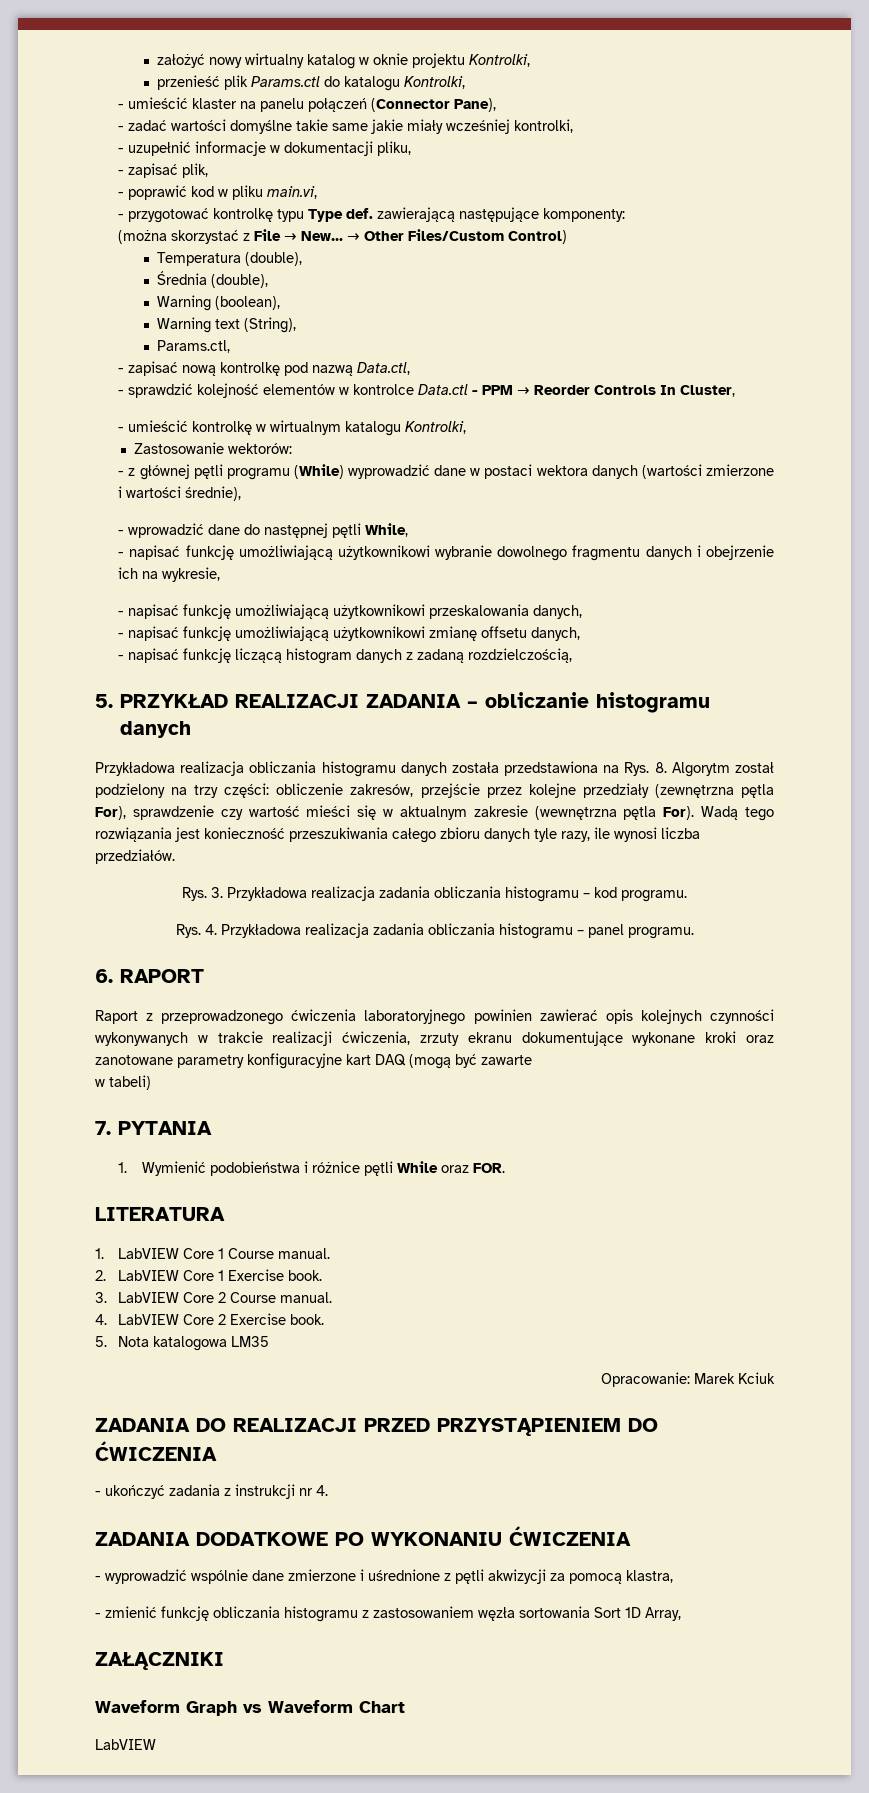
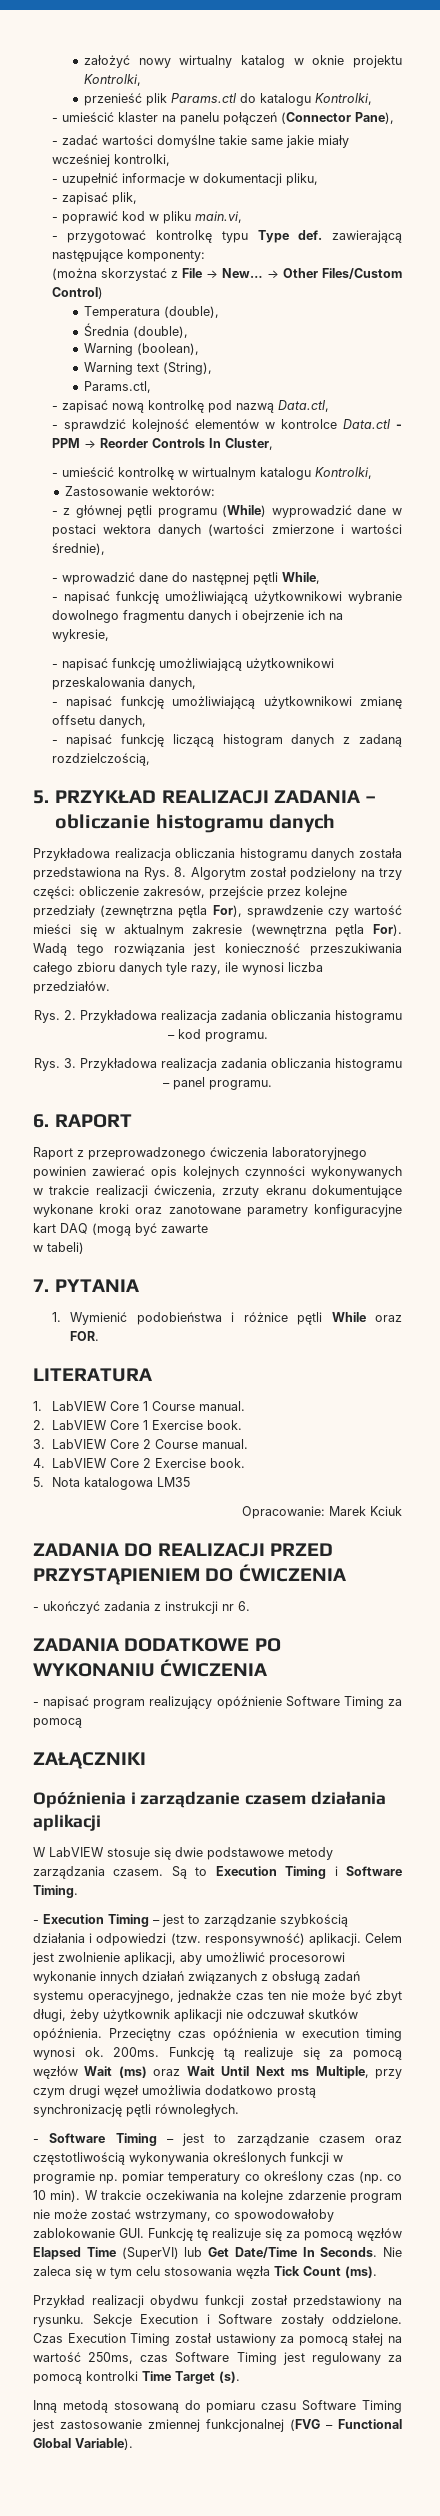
[211,887,223,898] 3. -> [63,1010,76,1020] 2.
[204,924,217,935] 4. -> [63,1058,76,1068] 3.
[316,1485,328,1496] 4. -> [238,1601,250,1611] 6.
[105,1569,673,1584] [95,1606,681,1622] [95,1652,224,1670] [95,1700,405,1716] [95,1739,156,1750] wyprowadzić wspólnie dane zmierzone i uśrednione z pętli akwizycji za pomocą klastra, // - zmienić funkcję obliczania histogramu z zastosowaniem węzła sortowania Sort 1D Array, // ZAŁĄCZNIKI // Waveform Graph vs Waveform Chart // LabVIEW -> [43,1696,402,1709] [33,1718,82,1728] [33,1752,146,1769] [33,1791,386,1808] [33,1814,101,1831] [33,1847,333,1860] [33,1866,402,1879] [33,1885,78,1898] [33,1914,348,1927] [33,1933,402,1946] [32,1952,345,1965] [33,1971,360,1984] [33,1990,402,2003] [33,2009,358,2022] [33,2028,402,2041] [33,2047,402,2060] [33,2066,403,2079] [33,2085,316,2098] [33,2104,239,2117] [33,2133,402,2146] [33,2152,343,2165] [33,2171,402,2184] [33,2190,402,2203] [33,2209,334,2222] [33,2228,402,2241] [33,2247,402,2260] [33,2266,377,2279] [33,2295,402,2308] [33,2314,402,2327] [33,2333,402,2346] [33,2352,402,2365] [33,2371,240,2384] [33,2400,402,2413] [32,2419,402,2432] [33,2438,133,2450] napisać program realizujący opóźnienie Software Timing za pomocą // ZAŁĄCZNIKI // Opóźnienia i zarządzanie czasem działania aplikacji // W LabVIEW stosuje się dwie podstawowe metody zarządzania czasem. Są to Execution Timing i Software Timing. // - Execution Timing – jest to zarządzanie szybkością działania i odpowiedzi (tzw. responsywność) aplikacji. Celem jest zwolnienie aplikacji, aby umożliwić procesorowi wykonanie innych działań związanych z obsługą zadań systemu operacyjnego, jednakże czas ten nie może być zbyt długi, żeby użytkownik aplikacji nie odczuwał skutków opóźnienia. Przeciętny czas opóźnienia w execution timing wynosi ok. 200ms. Funkcję tą realizuje się za pomocą węzłów Wait (ms) oraz Wait Until Next ms Multiple, przy czym drugi węzeł umożliwia dodatkowo prostą synchronizację pętli równoległych. // - Software Timing – jest to zarządzanie czasem oraz częstotliwością wykonywania określonych funkcji w programie np. pomiar temperatury co określony czas (np. co 10 min). W trakcie oczekiwania na kolejne zdarzenie program nie może zostać wstrzymany, co spowodowałoby zablokowanie GUI. Funkcję tę realizuje się za pomocą węzłów Elapsed Time (SuperVI) lub Get Date/Time In Seconds. Nie zaleca się w tym celu stosowania węzła Tick Count (ms). // Przykład realizacji obydwu funkcji został przedstawiony na rysunku. Sekcje Execution i Software zostały oddzielone. Czas Execution Timing został ustawiony za pomocą stałej na wartość 250ms, czas Software Timing jest regulowany za pomocą kontrolki Time Target (s). // Inną metodą stosowaną do pomiaru czasu Software Timing jest zastosowanie zmiennej funkcjonalnej (FVG – Functional Global Variable).

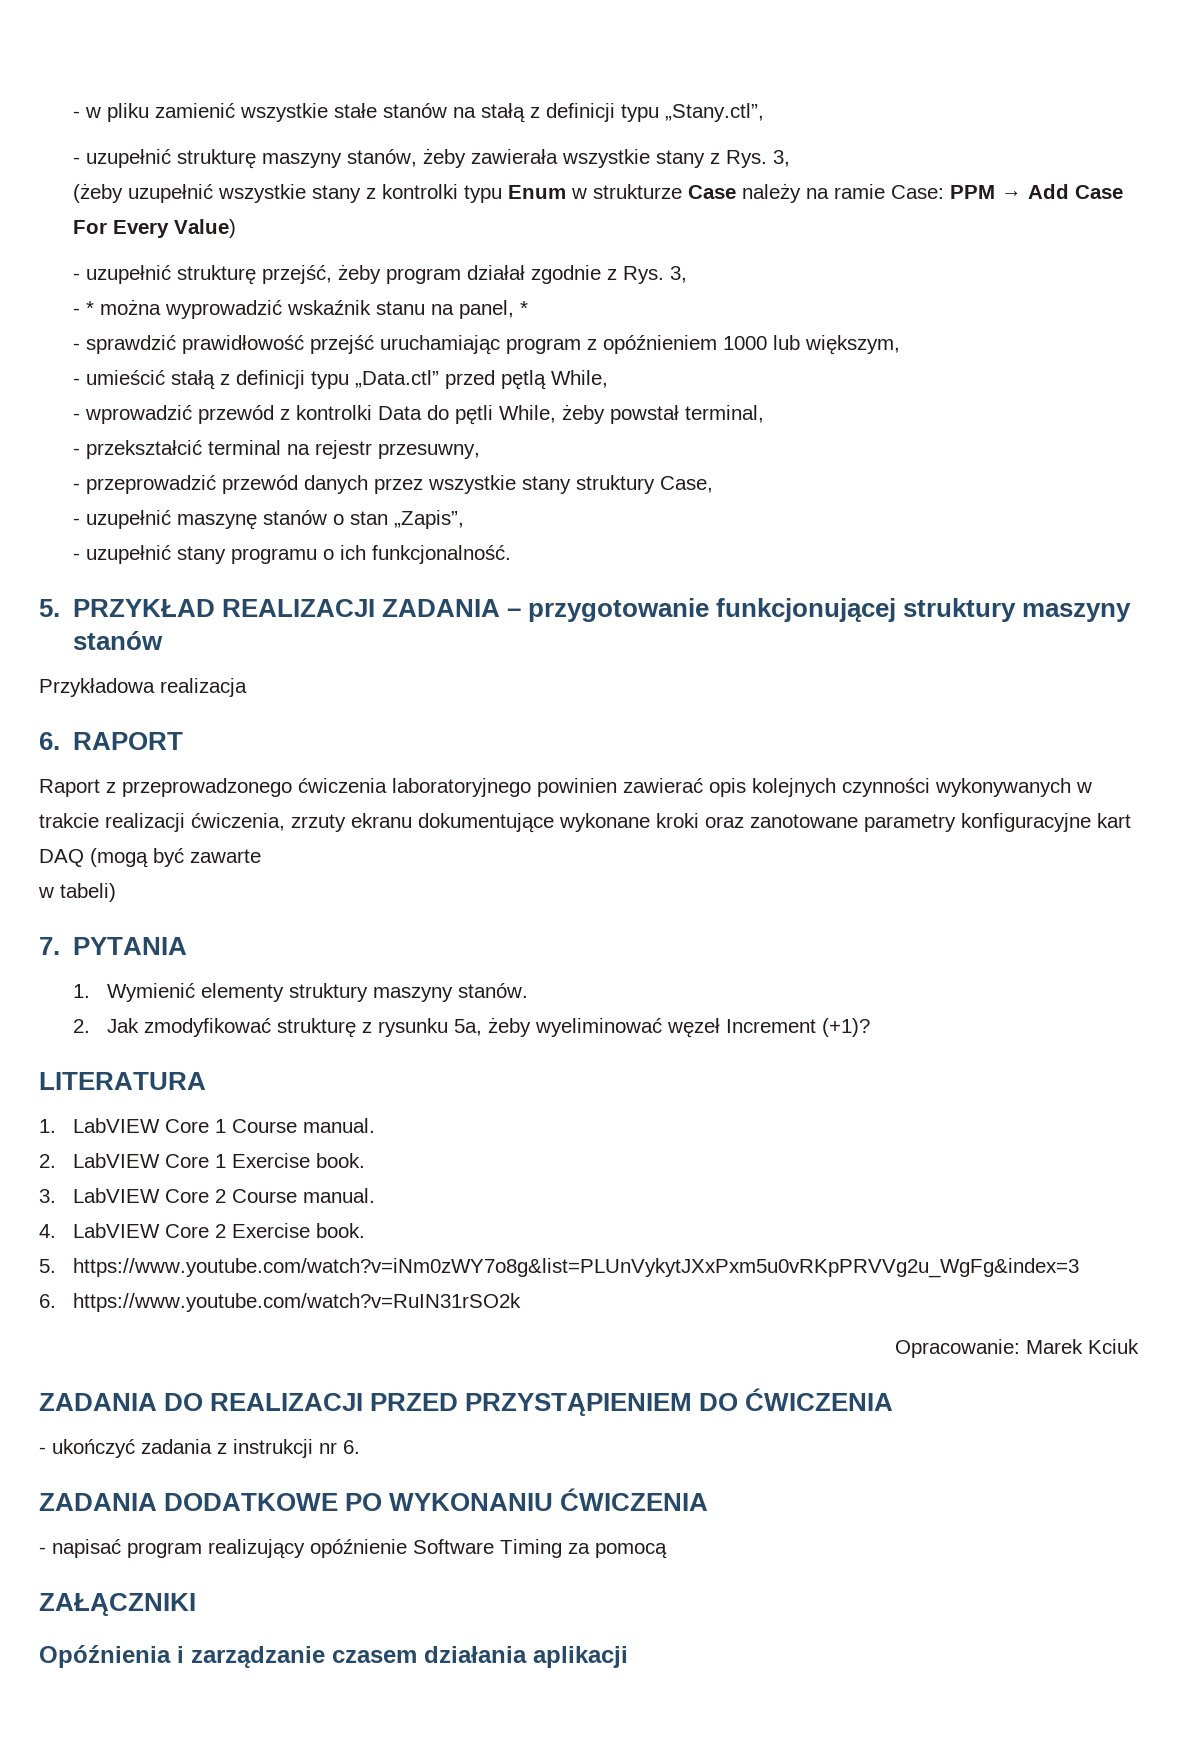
[83,55,403,68] [83,74,141,86] [83,93,372,106] [51,112,394,125] [51,135,349,148] [51,154,170,167] [51,173,318,186] [51,192,137,205] [51,211,242,224] [51,230,402,243] [51,249,205,262] [51,268,402,281] [51,287,103,299] [83,306,219,319] [83,323,188,338] [83,343,199,356] [83,362,212,375] [83,381,151,393] [51,400,329,413] [51,419,402,432] [51,438,273,450] [51,467,372,480] [65,486,216,496] [51,505,402,518] [51,524,402,537] [51,543,105,555] [51,572,320,585] [51,591,402,604] [51,610,343,623] [51,629,109,642] [51,658,334,671] [51,677,196,690] [51,696,402,709] [51,715,146,728] [51,734,402,747] [51,753,150,766] założyć nowy wirtualny katalog w oknie projektu Kontrolki, // przenieść plik Params.ctl do katalogu Kontrolki, // - umieścić klaster na panelu połączeń (Connector Pane), // - zadać wartości domyślne takie same jakie miały wcześniej kontrolki, // - uzupełnić informacje w dokumentacji pliku, // - zapisać plik, // - poprawić kod w pliku main.vi, // - przygotować kontrolkę typu Type def. zawierającą następujące komponenty: // (można skorzystać z File → New… → Other Files/Custom Control) // Temperatura (double), // Średnia (double), // Warning (boolean), // Warning text (String), // Params.ctl, // - zapisać nową kontrolkę pod nazwą Data.ctl, // - sprawdzić kolejność elementów w kontrolce Data.ctl - PPM → Reorder Controls In Cluster, // - umieścić kontrolkę w wirtualnym katalogu Kontrolki, // Zastosowanie wektorów: // - z głównej pętli programu (While) wyprowadzić dane w postaci wektora danych (wartości zmierzone i wartości średnie), // - wprowadzić dane do następnej pętli While, // - napisać funkcję umożliwiającą użytkownikowi wybranie dowolnego fragmentu danych i obejrzenie ich na wykresie, // - napisać funkcję umożliwiającą użytkownikowi przeskalowania danych, // - napisać funkcję umożliwiającą użytkownikowi zmianę offsetu danych, // - napisać funkcję liczącą histogram danych z zadaną rozdzielczością, -> [72,103,764,123] [72,148,790,169] [72,183,1123,203] [72,219,236,238] [72,264,687,285] [72,299,528,319] [72,335,900,355] [72,370,608,390] [72,404,764,425] [72,440,480,459] [72,475,713,494] [72,510,464,530] [72,545,511,564] - w pliku zamienić wszystkie stałe stanów na stałą z definicji typu „Stany.ctl”, // - uzupełnić strukturę maszyny stanów, żeby zawierała wszystkie stany z Rys. 3, // (żeby uzupełnić wszystkie stany z kontrolki typu Enum w strukturze Case należy na ramie Case: PPM → Add Case For Every Value) // - uzupełnić strukturę przejść, żeby program działał zgodnie z Rys. 3, // - * można wyprowadzić wskaźnik stanu na panel, * // - sprawdzić prawidłowość przejść uruchamiając program z opóźnieniem 1000 lub większym, // - umieścić stałą z definicji typu „Data.ctl” przed pętlą While, // - wprowadzić przewód z kontrolki Data do pętli While, żeby powstał terminal, // - przekształcić terminal na rejestr przesuwny, // - przeprowadzić przewód danych przez wszystkie stany struktury Case, // - uzupełnić maszynę stanów o stan „Zapis”, // - uzupełnić stany programu o ich funkcjonalność.
[55,814,335,833] [33,848,402,861] [33,867,402,880] [33,886,347,899] [33,905,402,918] [33,924,402,937] [33,943,403,956] [33,962,323,975] [33,981,110,994] [33,1010,402,1023] [167,1029,268,1042] [33,1058,402,1071] [163,1077,272,1090] obliczanie histogramu danych // Przykładowa realizacja obliczania histogramu danych została przedstawiona na Rys. 8. Algorytm został podzielony na trzy części: obliczenie zakresów, przejście przez kolejne przedziały (zewnętrzna pętla For), sprawdzenie czy wartość mieści się w aktualnym zakresie (wewnętrzna pętla For). Wadą tego rozwiązania jest konieczność przeszukiwania całego zbioru danych tyle razy, ile wynosi liczba przedziałów. // Rys. 2. Przykładowa realizacja zadania obliczania histogramu – kod programu. // Rys. 3. Przykładowa realizacja zadania obliczania histogramu – panel programu. -> [527,598,1131,622] [72,631,163,650] [39,678,247,697] przygotowanie funkcjonującej struktury maszyny stanów // Przykładowa realizacja
[136,1312,402,1325] [70,1331,100,1341] podobieństwa i różnice pętli While oraz FOR. -> [200,983,528,1002] [72,1017,870,1038] elementy struktury maszyny stanów. // 2. Jak zmodyfikować strukturę z rysunku 5a, żeby wyeliminować węzeł Increment (+1)?
[51,1477,190,1490] Nota katalogowa LM35 -> [72,1258,1079,1278] [39,1293,521,1312] https://www.youtube.com/watch?v=iNm0zWY7o8g&list=PLUnVykytJXxPxm5u0vRKpPRVVg2u_WgFg&index=3 // 6. https://www.youtube.com/watch?v=RuIN31rSO2k
[33,1847,333,1860] [33,1866,402,1879] [33,1885,78,1898] [33,1914,348,1927] [33,1933,402,1946] [32,1952,345,1965] [33,1971,360,1984] [33,1990,402,2003] [33,2009,358,2022] [33,2028,402,2041] [33,2047,402,2060] [33,2066,403,2079] [33,2085,316,2098] [33,2104,239,2117] [33,2133,402,2146] [33,2152,343,2165] [33,2171,402,2184] [33,2190,402,2203] [33,2209,334,2222] [33,2228,402,2241] [33,2247,402,2260] [33,2266,377,2279] [33,2295,402,2308] [33,2314,402,2327] [33,2333,402,2346] [33,2352,402,2365] [33,2371,240,2384] [33,2400,402,2413] [32,2419,402,2432] [33,2438,133,2450] // W LabVIEW stosuje się dwie podstawowe metody zarządzania czasem. Są to Execution Timing i Software Timing. // - Execution Timing – jest to zarządzanie szybkością działania i odpowiedzi (tzw. responsywność) aplikacji. Celem jest zwolnienie aplikacji, aby umożliwić procesorowi wykonanie innych działań związanych z obsługą zadań systemu operacyjnego, jednakże czas ten nie może być zbyt długi, żeby użytkownik aplikacji nie odczuwał skutków opóźnienia. Przeciętny czas opóźnienia w execution timing wynosi ok. 200ms. Funkcję tą realizuje się za pomocą węzłów Wait (ms) oraz Wait Until Next ms Multiple, przy czym drugi węzeł umożliwia dodatkowo prostą synchronizację pętli równoległych. // - Software Timing – jest to zarządzanie czasem oraz częstotliwością wykonywania określonych funkcji w programie np. pomiar temperatury co określony czas (np. co 10 min). W trakcie oczekiwania na kolejne zdarzenie program nie może zostać wstrzymany, co spowodowałoby zablokowanie GUI. Funkcję tę realizuje się za pomocą węzłów Elapsed Time (SuperVI) lub Get Date/Time In Seconds. Nie zaleca się w tym celu stosowania węzła Tick Count (ms). // Przykład realizacji obydwu funkcji został przedstawiony na rysunku. Sekcje Execution i Software zostały oddzielone. Czas Execution Timing został ustawiony za pomocą stałej na wartość 250ms, czas Software Timing jest regulowany za pomocą kontrolki Time Target (s). // Inną metodą stosowaną do pomiaru czasu Software Timing jest zastosowanie zmiennej funkcjonalnej (FVG – Functional Global Variable). -> (628, 1657) none

